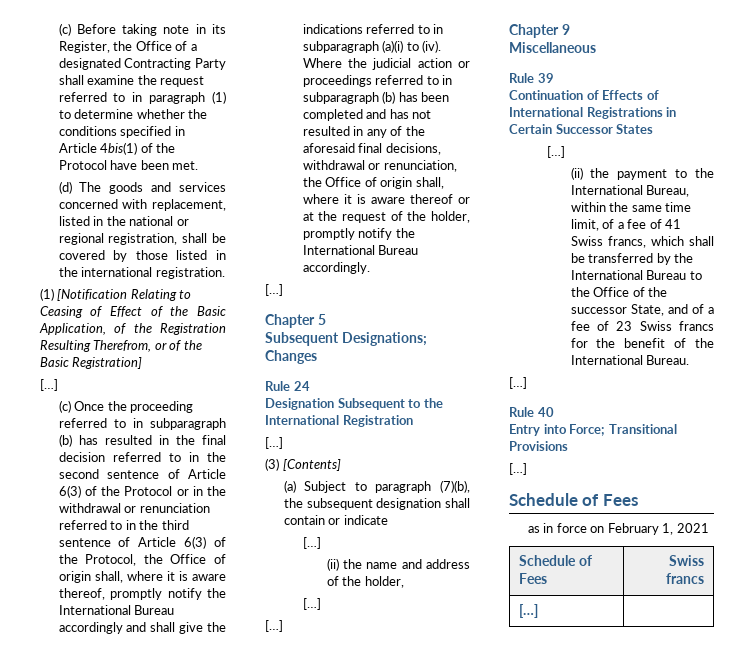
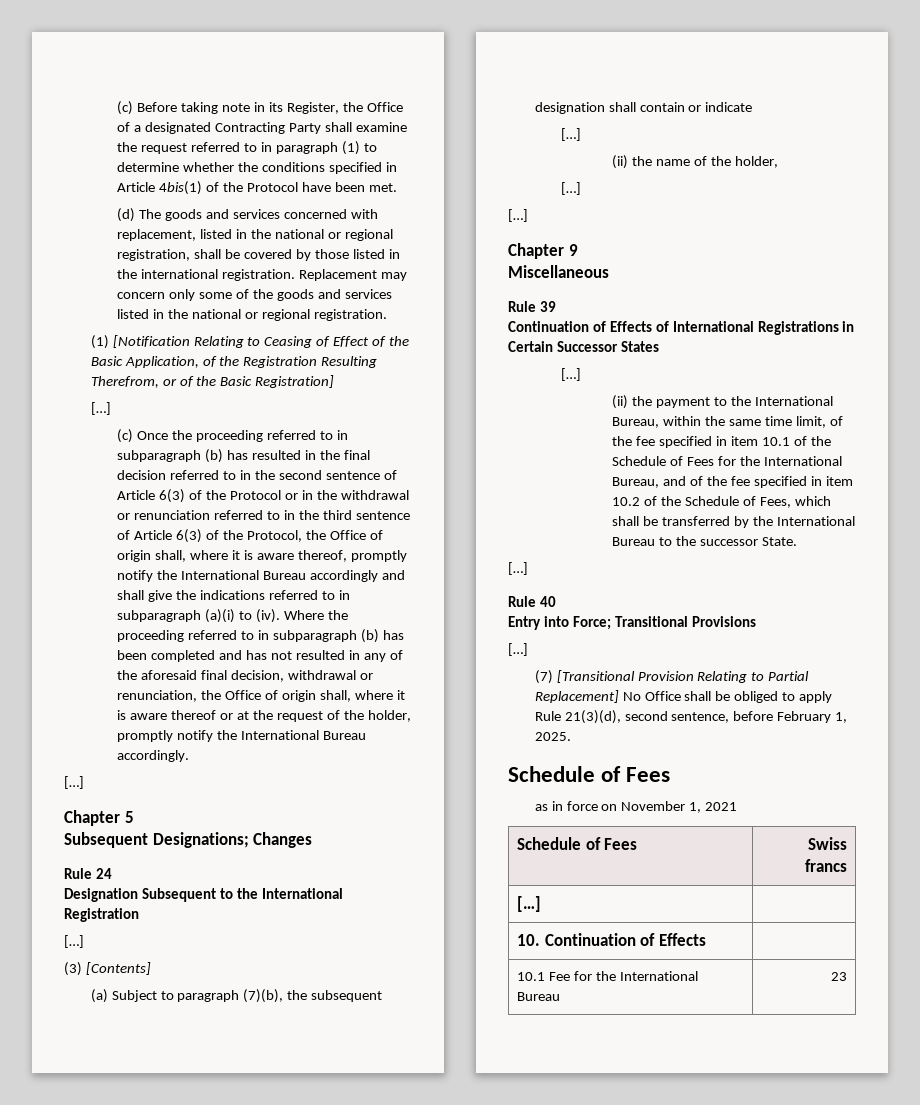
(225, 273) none -> [299,269,408,281] [117,289,392,301] [117,309,387,321] Replacement may concern only some of the goods and services listed in the national or regional registration.
[372,58,470,70] [302,75,372,87] judicial action or proceedings -> [117,630,185,642] proceeding
[385,143,441,155] decisions, -> [231,670,285,682] decision,
[401,559,470,569] and address -> (691, 162) none
[617,219,682,229] [570,236,646,248] a fee of 41 Swiss francs, -> [612,436,831,448] [612,456,842,466] [612,476,853,488] [612,496,791,508] the fee specified in item 10.1 of the Schedule of Fees for the International Bureau, and of the fee specified in item 10.2 of the Schedule of Fees,
[593,287,668,297] [570,304,714,316] [570,321,714,331] [570,338,714,348] [570,355,690,365] Office of the successor State, and of a fee of 23 Swiss francs for the benefit of the International Bureau. -> [700,537,798,546] successor State.
(527, 469) none -> [534,670,810,684] [534,690,833,703] [534,710,848,724] [534,732,571,741] // (7) [Transitional Provision Relating to Partial Replacement] No Office shall be obliged to apply Rule 21(3)(d), second sentence, before February 1, 2025.
[607,523,659,535] February -> [621,801,686,811] November
(538, 611) none -> [517,933,707,946] [517,971,698,981] [517,992,561,1001] [830,972,847,981] // 10. Continuation of Effects | // 10.1 Fee for the International Bureau | 23

